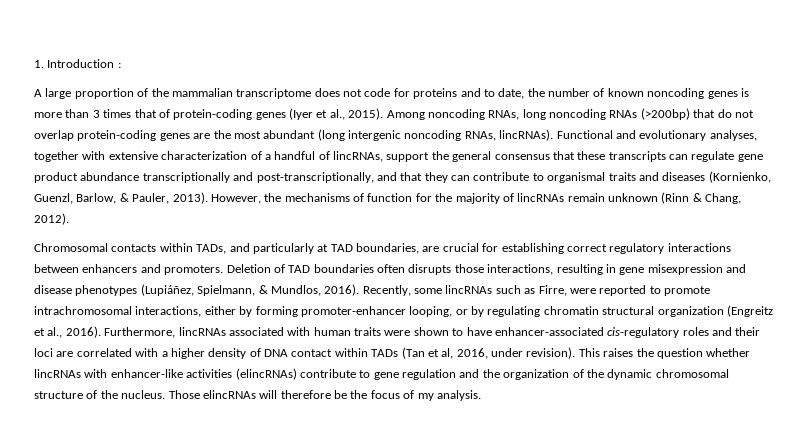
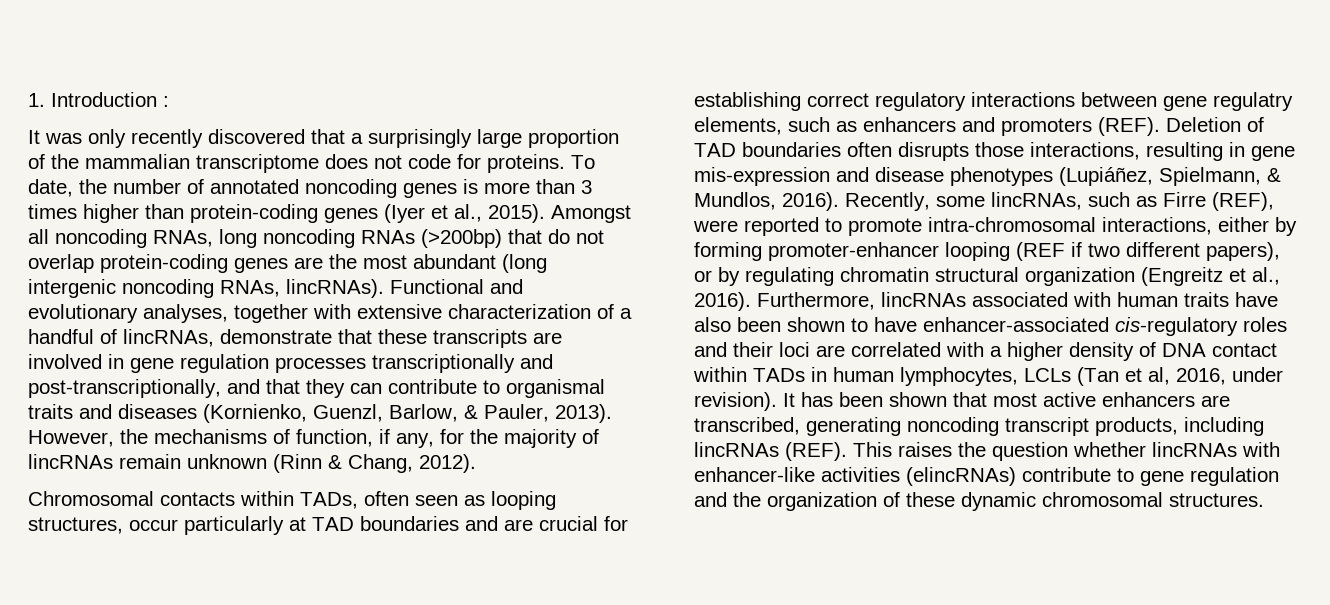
[34,89,42,97] A -> [28,129,472,148] It was only recently discovered that a surprisingly
[413,88,495,99] proteins and to -> [487,154,595,173] proteins. To
[607,88,644,97] known -> [210,179,299,194] annotated
[134,109,170,118] that of -> [83,204,184,223] higher than
[386,110,425,120] Among -> [551,205,631,223] [28,229,49,244] Amongst all
[386,151,763,162] [34,172,140,183] support the general consensus that these transcripts can regulate gene product abundance -> [220,329,562,348] [28,354,366,373] demonstrate that these transcripts are involved in gene regulation processes
[367,193,413,202] function -> [296,429,434,448] function, if any,
[229,243,250,252] and -> [364,491,556,510] [28,517,178,534] often seen as looping structures, occur
[356,243,419,254] boundaries, -> [360,516,498,531] boundaries and
[82,264,224,275] enhancers and promoters. -> [1163,92,1293,111] [694,117,1160,136] gene regulatry elements, such as enhancers and promoters (REF).
[647,264,723,275] misexpression -> [694,167,830,186] mis-expression
[445,285,567,296] lincRNAs such as Firre, -> [991,192,1274,211] lincRNAs, such as Firre (REF),
[34,306,132,315] intrachromosomal -> [928,217,1096,232] intra-chromosomal
[409,306,453,317] looping, -> [945,242,1280,261] looping (REF if two different papers),
[384,330,411,336] were -> [1235,292,1278,307] [694,317,781,332] have also been
(399, 353) none -> [811,367,1071,386] in human lymphocytes, LCLs
(576, 353) none -> [783,392,1230,407] [694,417,1264,436] [694,442,847,461] It has been shown that most active enhancers are transcribed, generating noncoding transcript products, including lincRNAs (REF).
[586,369,604,378] the -> [906,492,955,507] these
[34,390,481,401] structure of the nucleus. Those elincRNAs will therefore be the focus of my analysis. -> [1169,493,1264,507] structures.

